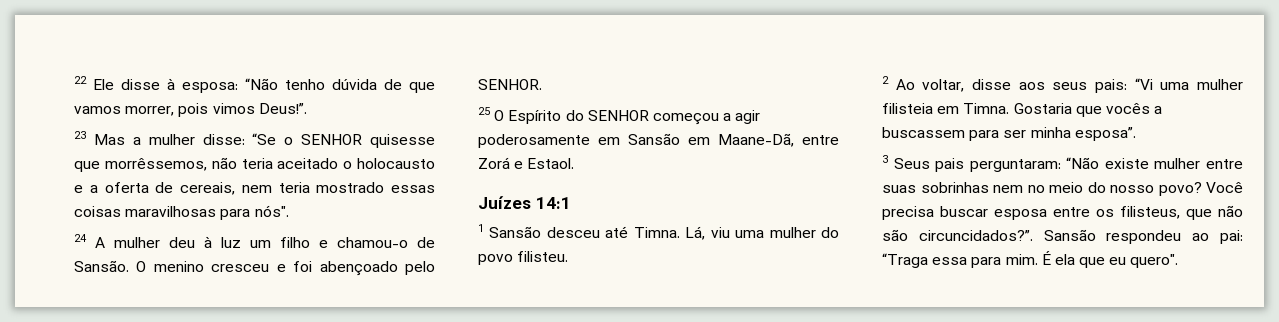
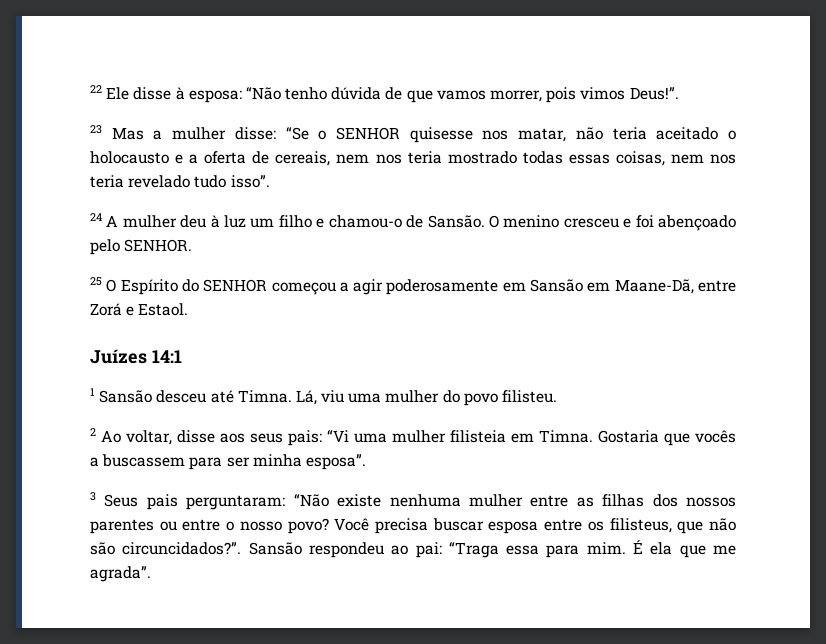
[74,158,207,172] que morrêssemos, -> [482,128,567,142] nos matar,
(272, 189) none -> [375,154,402,164] nos
[391,185,435,193] [74,205,289,220] essas coisas maravilhosas para nós". -> [522,151,736,166] [90,175,270,188] todas essas coisas, nem nos teria revelado tudo isso”.
(1149, 163) none -> [389,494,461,507] nenhuma
[882,182,1106,193] suas sobrinhas nem no meio do -> [576,494,736,507] [90,519,235,534] as filhas dos nossos parentes ou entre o
[1109,254,1179,268] eu quero". -> [713,545,736,555] [90,566,151,582] me agrada”.

